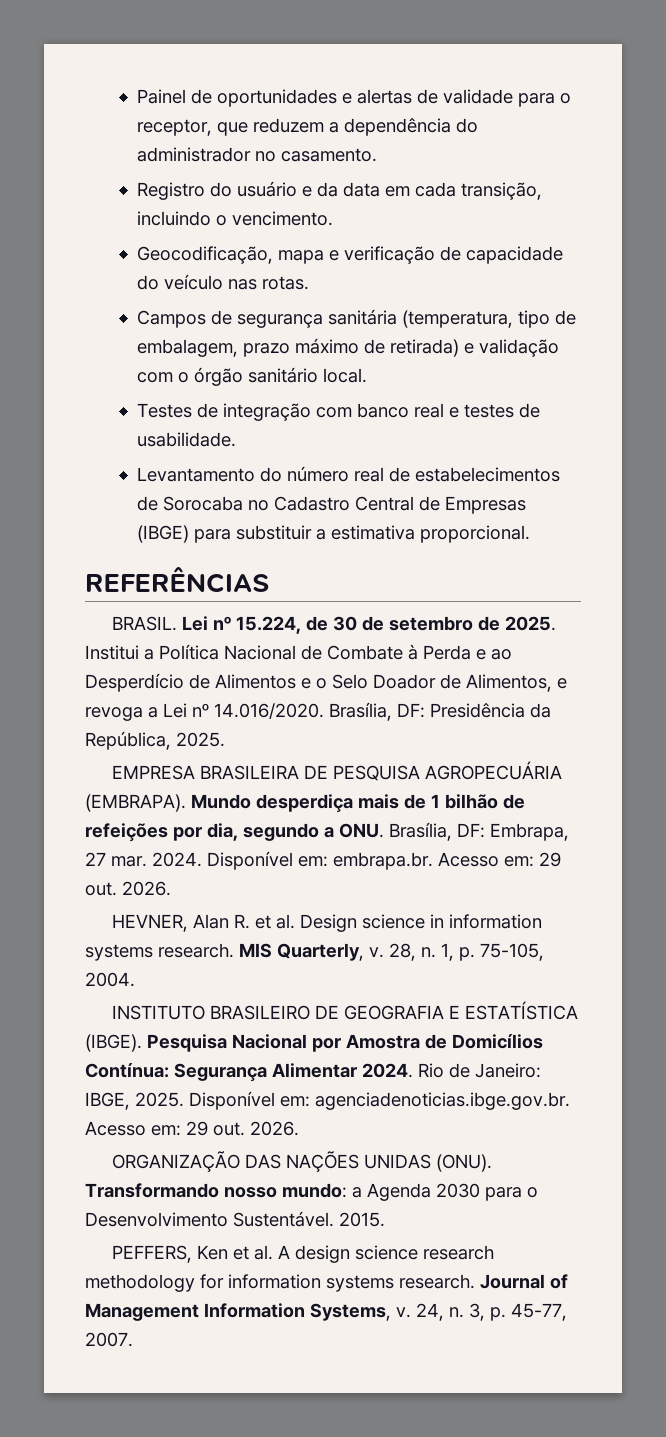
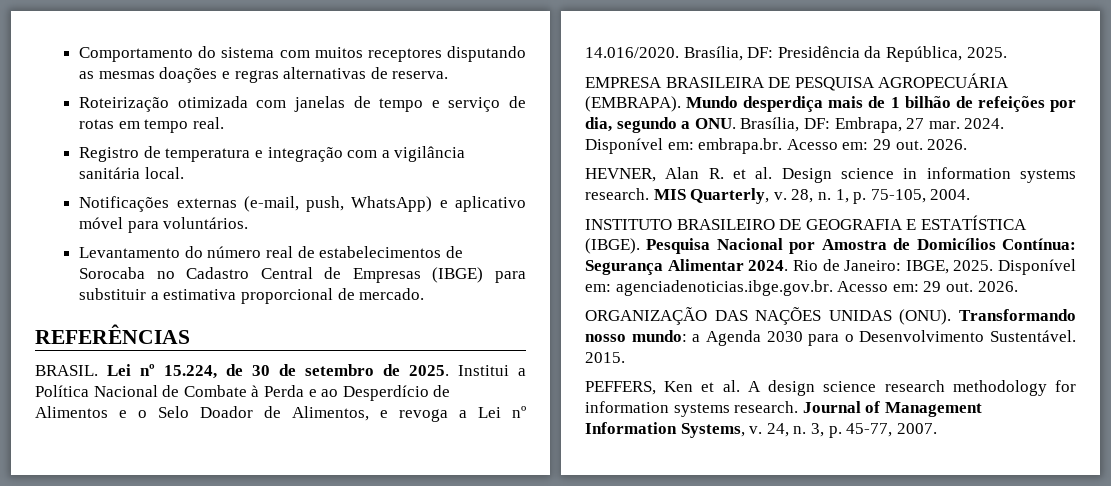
[136,89,571,107] [136,118,478,136] [136,147,377,162] [136,181,542,200] [136,211,333,226] [136,246,563,264] [136,274,309,290] [136,309,576,328] [136,338,559,357] [136,367,367,386] [136,403,540,421] [136,432,236,447] Painel de oportunidades e alertas de validade para o receptor, que reduzem a dependência do administrador no casamento. // Registro do usuário e da data em cada transição, incluindo o vencimento. // Geocodificação, mapa e verificação de capacidade do veículo nas rotas. // Campos de segurança sanitária (temperatura, tipo de embalagem, prazo máximo de retirada) e validação com o órgão sanitário local. // Testes de integração com banco real e testes de usabilidade. -> [79,46,526,62] [79,67,449,83] [79,96,526,112] [79,117,224,133] [79,146,466,162] [79,167,184,179] [79,196,526,212] [79,217,249,233] Comportamento do sistema com muitos receptores disputando as mesmas doações e regras alternativas de reserva. // Roteirização otimizada com janelas de tempo e serviço de rotas em tempo real. // Registro de temperatura e integração com a vigilância sanitária local. // Notificações externas (e-mail, push, WhatsApp) e aplicativo móvel para voluntários.
[419,525,530,543] proporcional. -> [240,288,425,304] proporcional de mercado.

